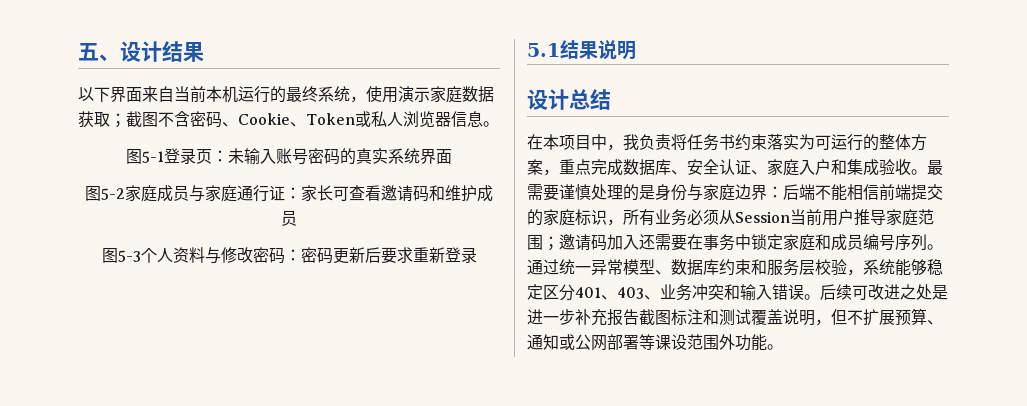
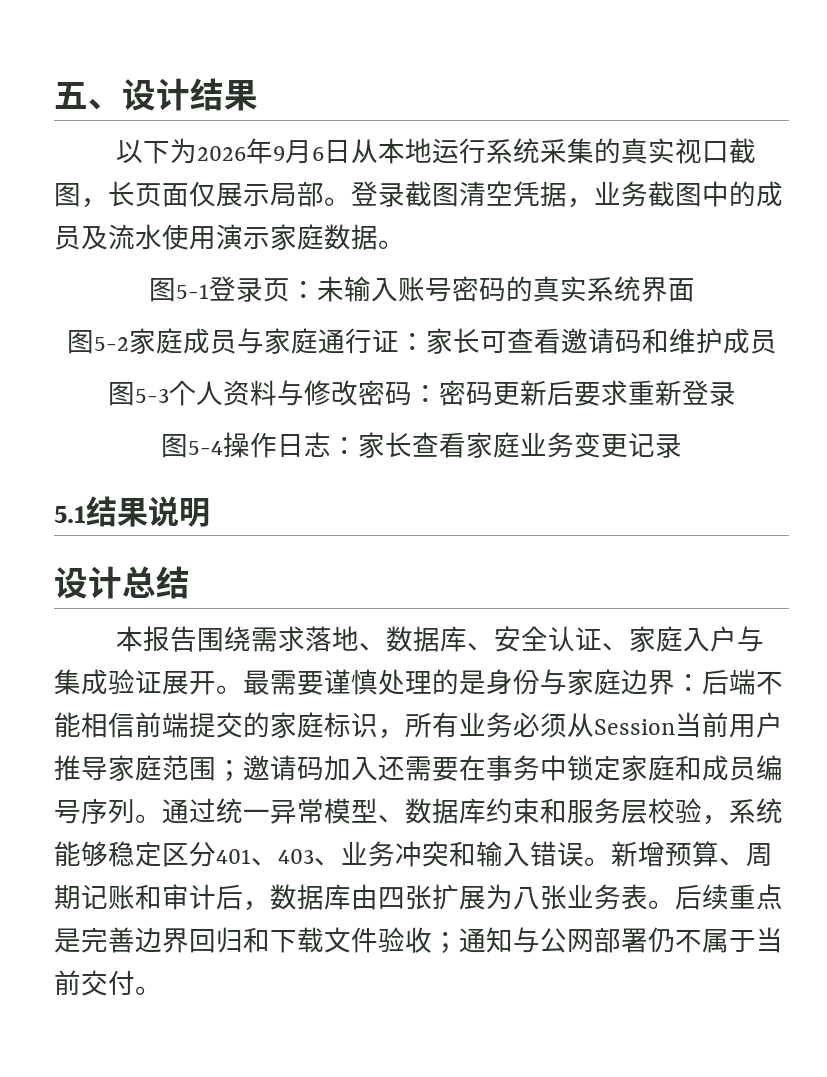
[110,86,494,103] [78,111,483,128] 界面来自当前本机运行的最终系统，使用演示家庭数据获取；截图不含密码、Cookie、Token或私人浏览器信息 -> [170,138,757,164] [54,181,783,208] [54,224,378,250] 为2026年9月6日从本地运行系统采集的真实视口截图，长页面仅展示局部。登录截图清空凭据，业务截图中的成员及流水使用演示家庭数据
(477, 255) none -> [161,432,682,458] // 图5-4操作日志：家长查看家庭业务变更记录
[527,134,927,151] [527,159,623,176] 在本项目中，我负责将任务书约束落实为可运行的整体方案，重点完成 -> [116,626,387,652] 本报告围绕需求落地、
[831,159,911,176] 和集成验收 -> [737,626,765,652] [54,669,216,695] 与集成验证展开
[820,284,948,300] [527,308,943,326] [527,334,767,351] 后续可改进之处是进一步补充报告截图标注和测试覆盖说明，但不扩展预算、通知或公网部署等课设范围外功能 -> [611,841,773,867] [54,884,783,911] [54,927,783,954] [54,970,135,996] 新增预算、周期记账和审计后，数据库由四张扩展为八张业务表。后续重点是完善边界回归和下载文件验收；通知与公网部署仍不属于当前交付

